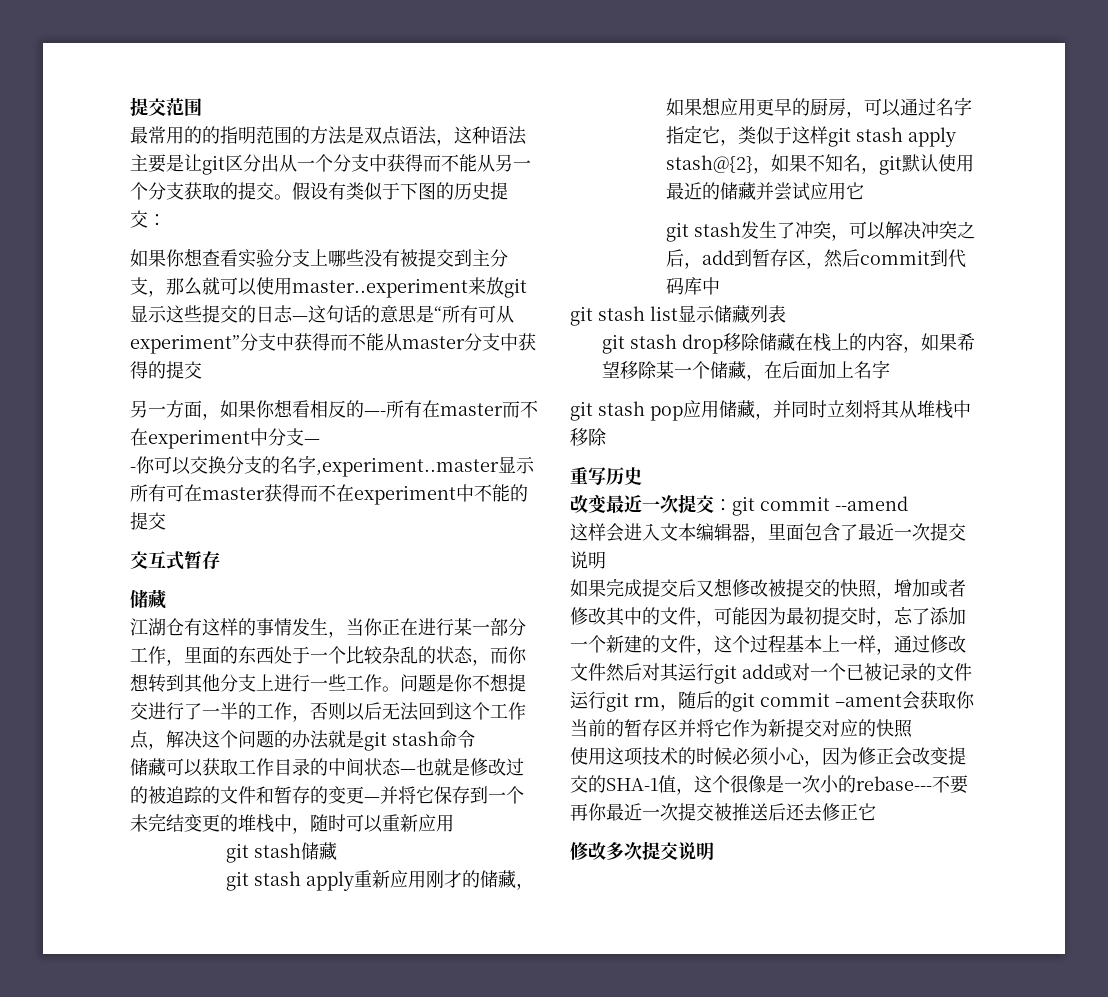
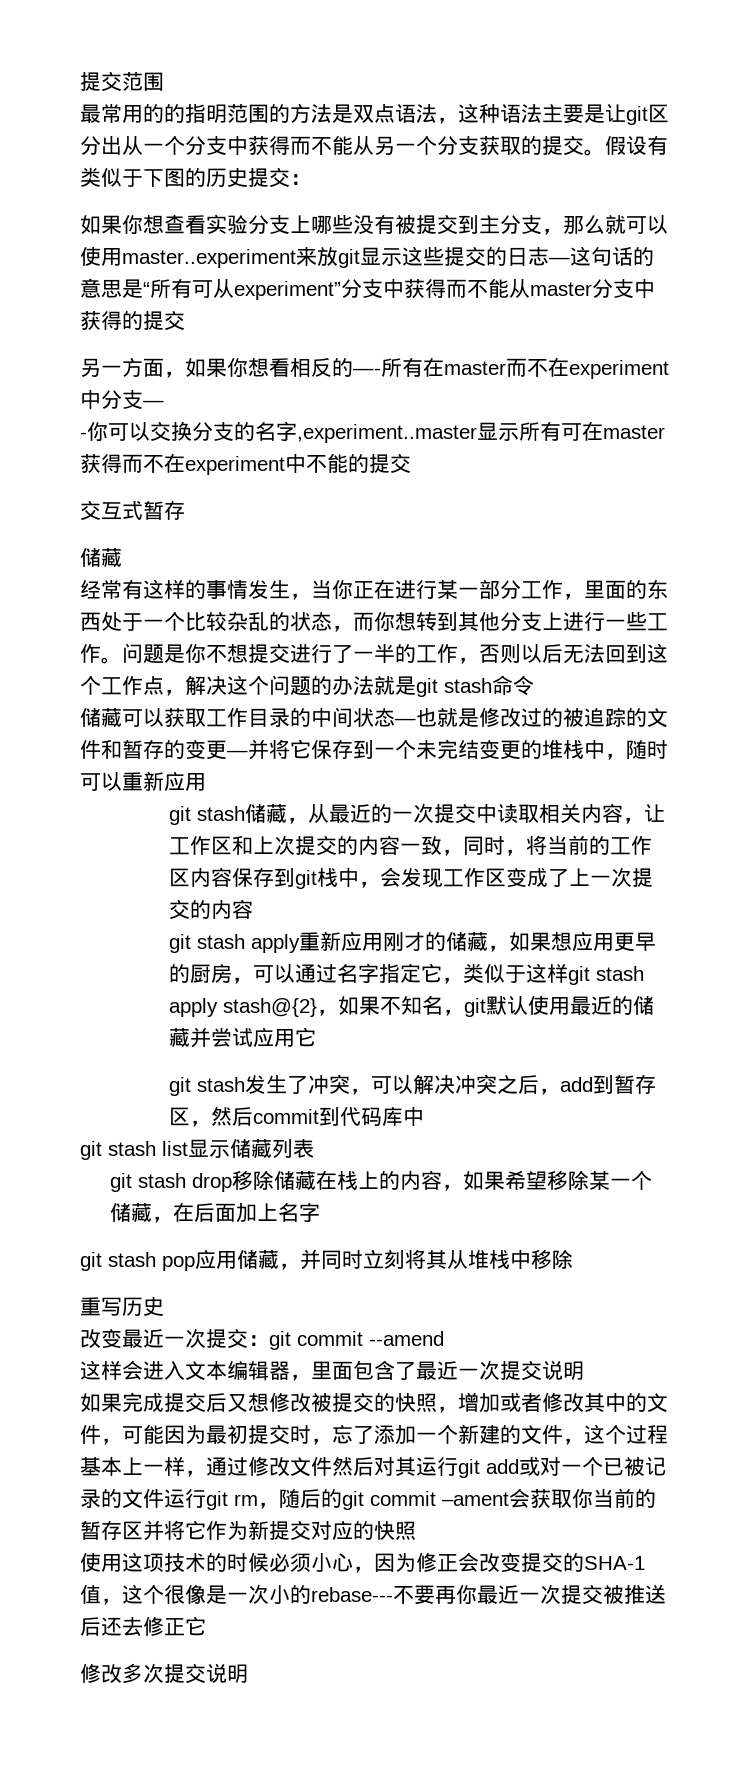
[130,618,184,636] 江湖仓 -> [80,580,122,599] 经常
(338, 851) none -> [287,803,666,824] [169,835,653,856] [169,867,654,889] [169,899,254,920] ，从最近的一次提交中读取相关内容，让工作区和上次提交的内容一致，同时，将当前的工作区内容保存到git栈中，会发现工作区变成了上一次提交的内容

